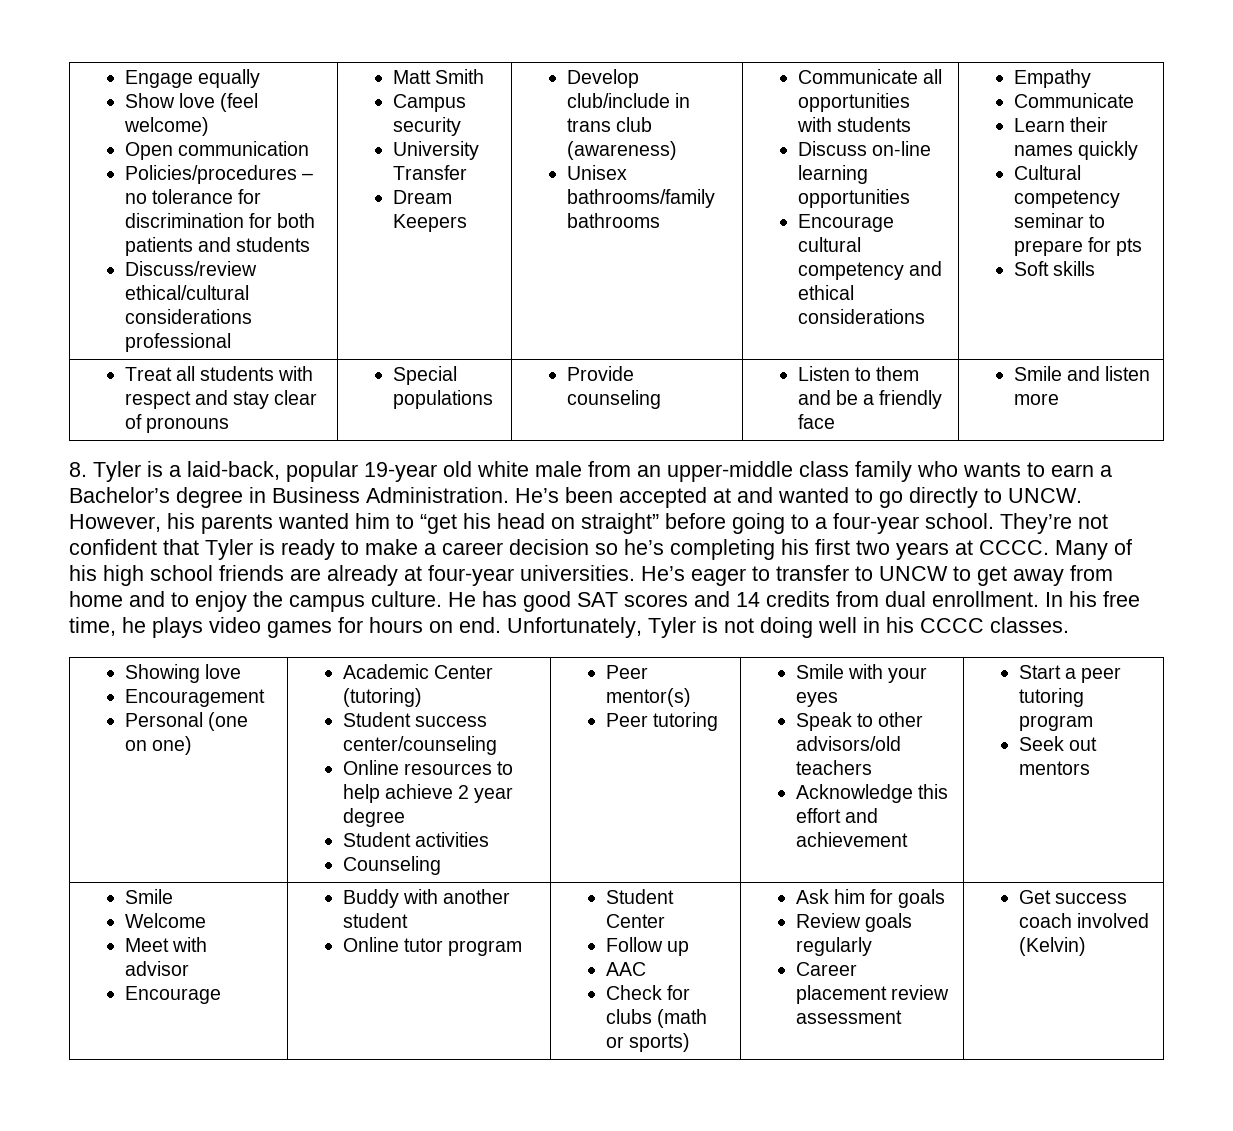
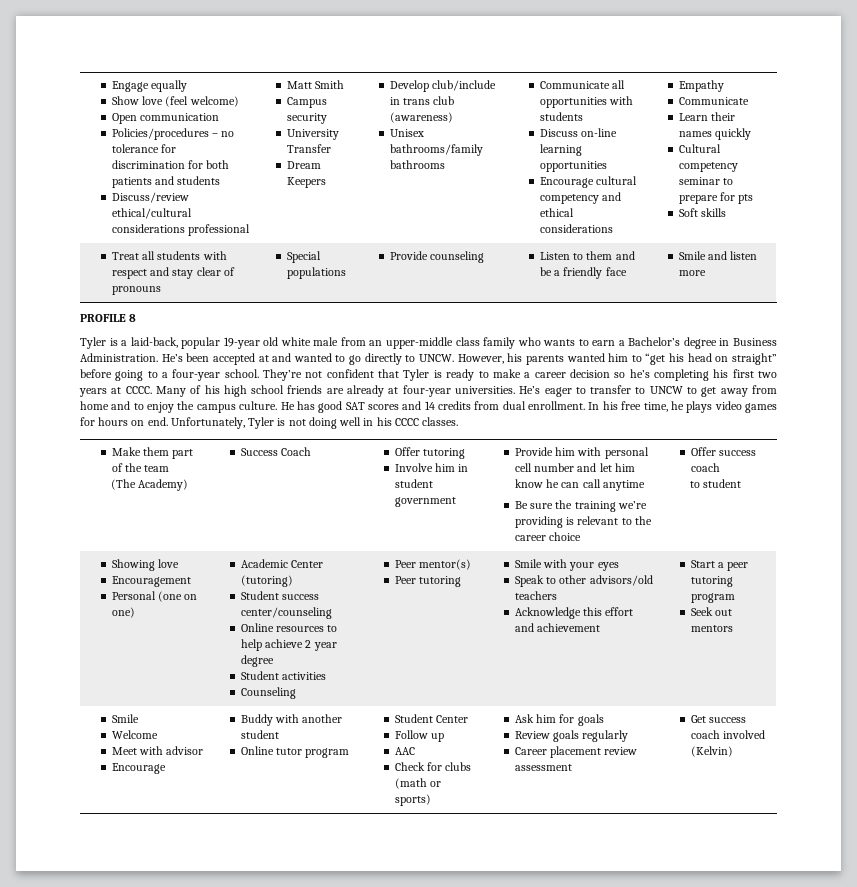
[69,462,87,477] 8. -> [80,314,137,322] PROFILE 8 //
(1069, 625) none -> [111,447,194,459] [111,463,170,472] [110,479,189,491] [240,447,312,456] [394,447,466,459] [394,463,469,472] [394,479,433,488] [394,497,456,507] [514,447,649,459] [514,463,635,472] [514,479,645,491] [514,500,647,512] [514,516,652,528] [514,532,582,541] [690,447,757,456] [690,463,720,472] [689,479,742,488] // Make them part of the team // (The Academy) | Success Coach | Offer tutoring // Involve him in student government | Provide him with personal cell number and let him know he can call anytime // Be sure the training we’re providing is relevant to the career choice | Offer success coach // to student

